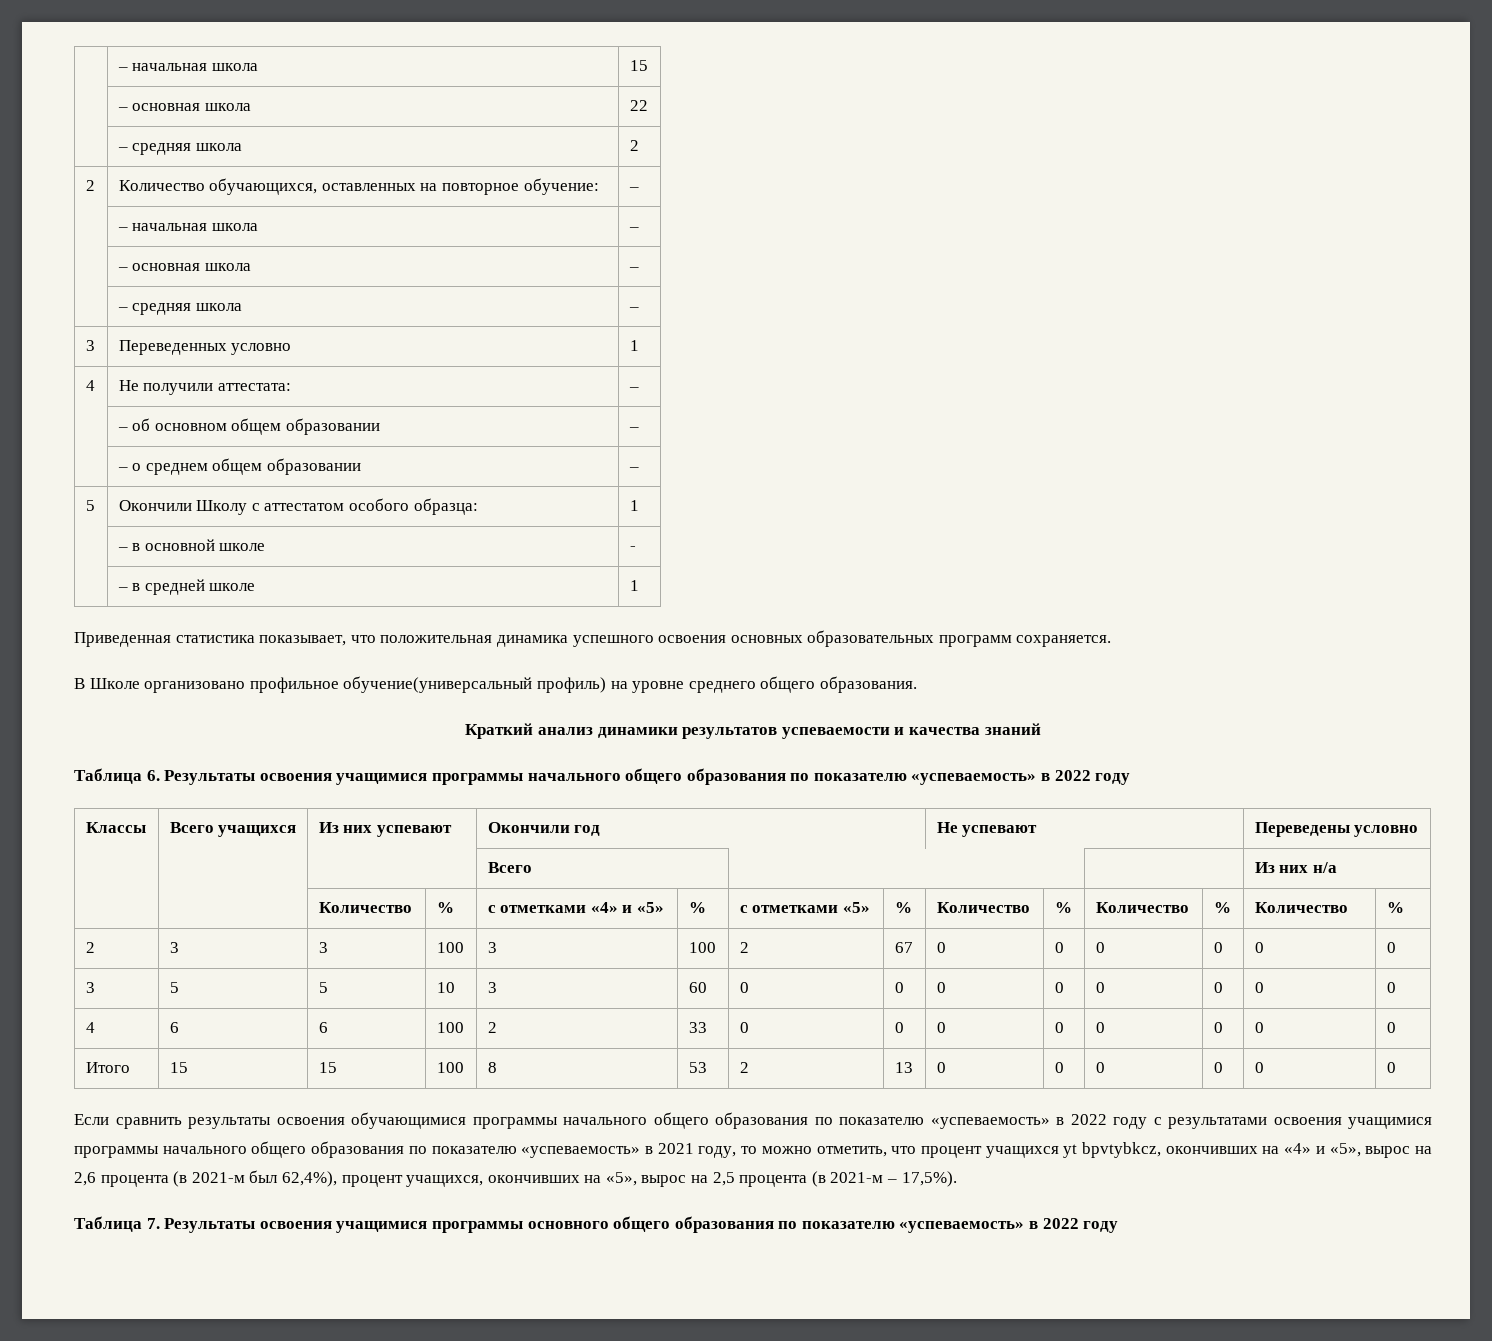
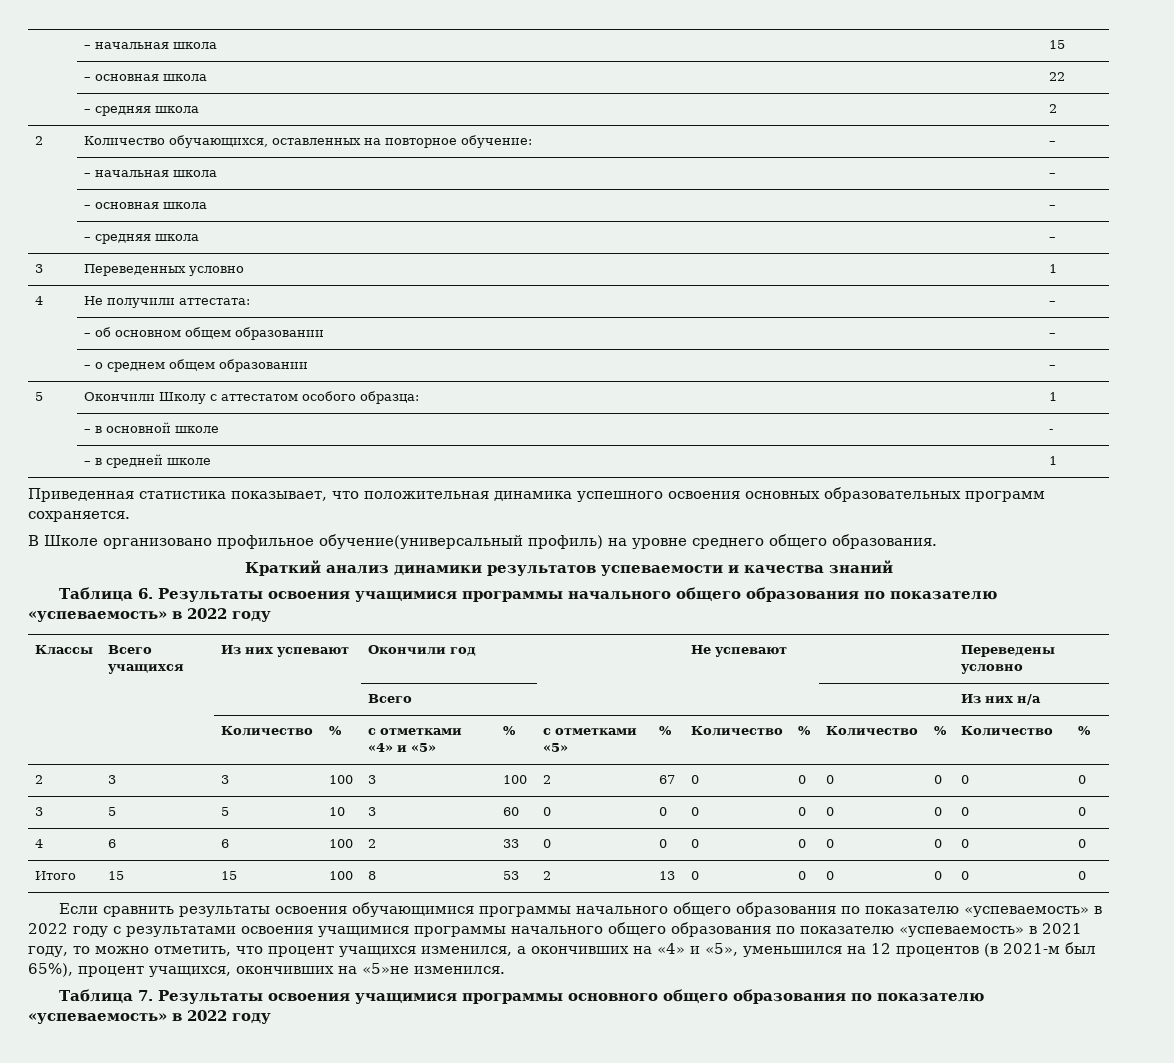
[1063,1142,1162,1158] yt bpvtybkcz, -> [421,946,526,956] изменился, а
[1365,1146,1432,1158] [74,1172,169,1187] вырос на 2,6 процента -> [743,943,979,957] уменьшился на 12 процентов
[281,1171,337,1187] 62,4%), -> [28,963,73,977] 65%),
[605,1171,957,1187] «5», вырос на 2,5 процента (в 2021-м – 17,5%). -> [362,963,505,974] «5»не изменился.

